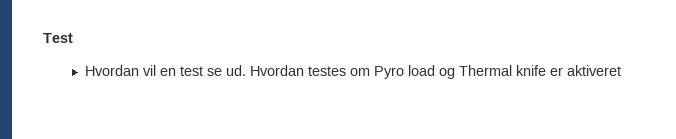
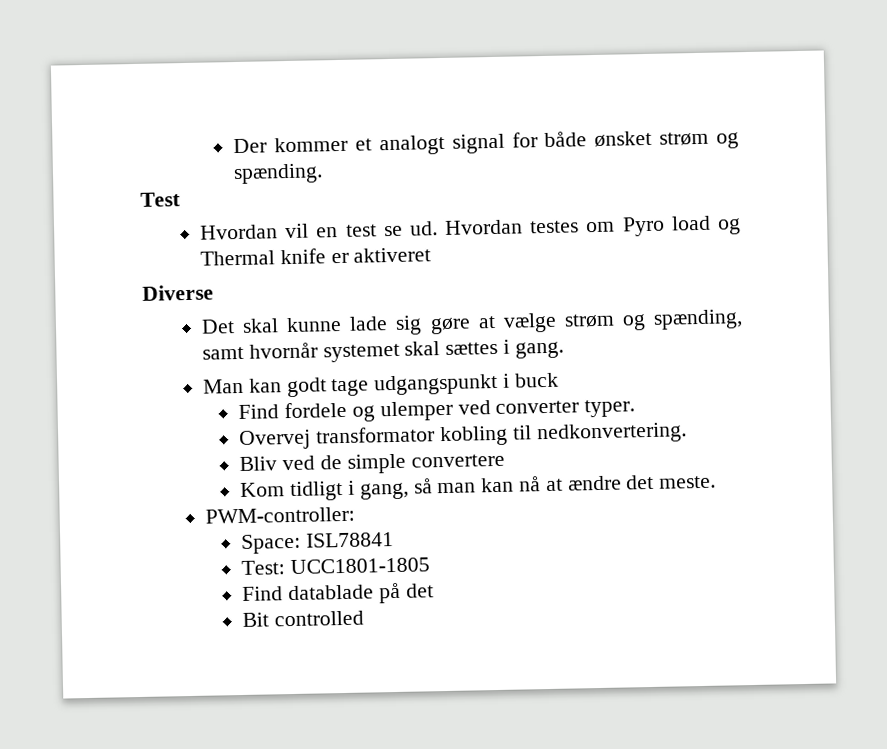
(43, 38) none -> [233,130,739,156] [233,163,324,185] Der kommer et analogt signal for både ønsket strøm og spænding. //
(622, 70) none -> [142,284,214,301] [201,309,743,335] [202,339,564,363] [203,372,559,398] [238,399,636,422] [239,422,687,451] [239,453,505,474] [240,474,717,502] [205,506,356,524] [241,531,395,554] [241,557,431,575] [242,582,434,604] [242,610,365,627] // Diverse // Det skal kunne lade sig gøre at vælge strøm og spænding, samt hvornår systemet skal sættes i gang. // Man kan godt tage udgangspunkt i buck // Find fordele og ulemper ved converter typer. // Overvej transformator kobling til nedkonvertering. // Bliv ved de simple convertere // Kom tidligt i gang, så man kan nå at ændre det meste. // PWM-controller: // Space: ISL78841 // Test: UCC1801-1805 // Find datablade på det // Bit controlled

